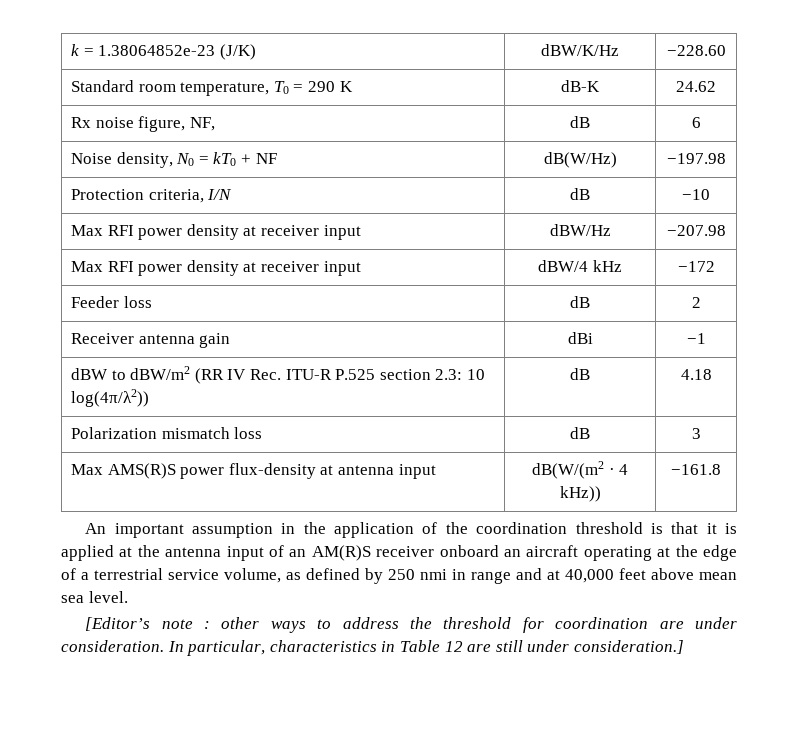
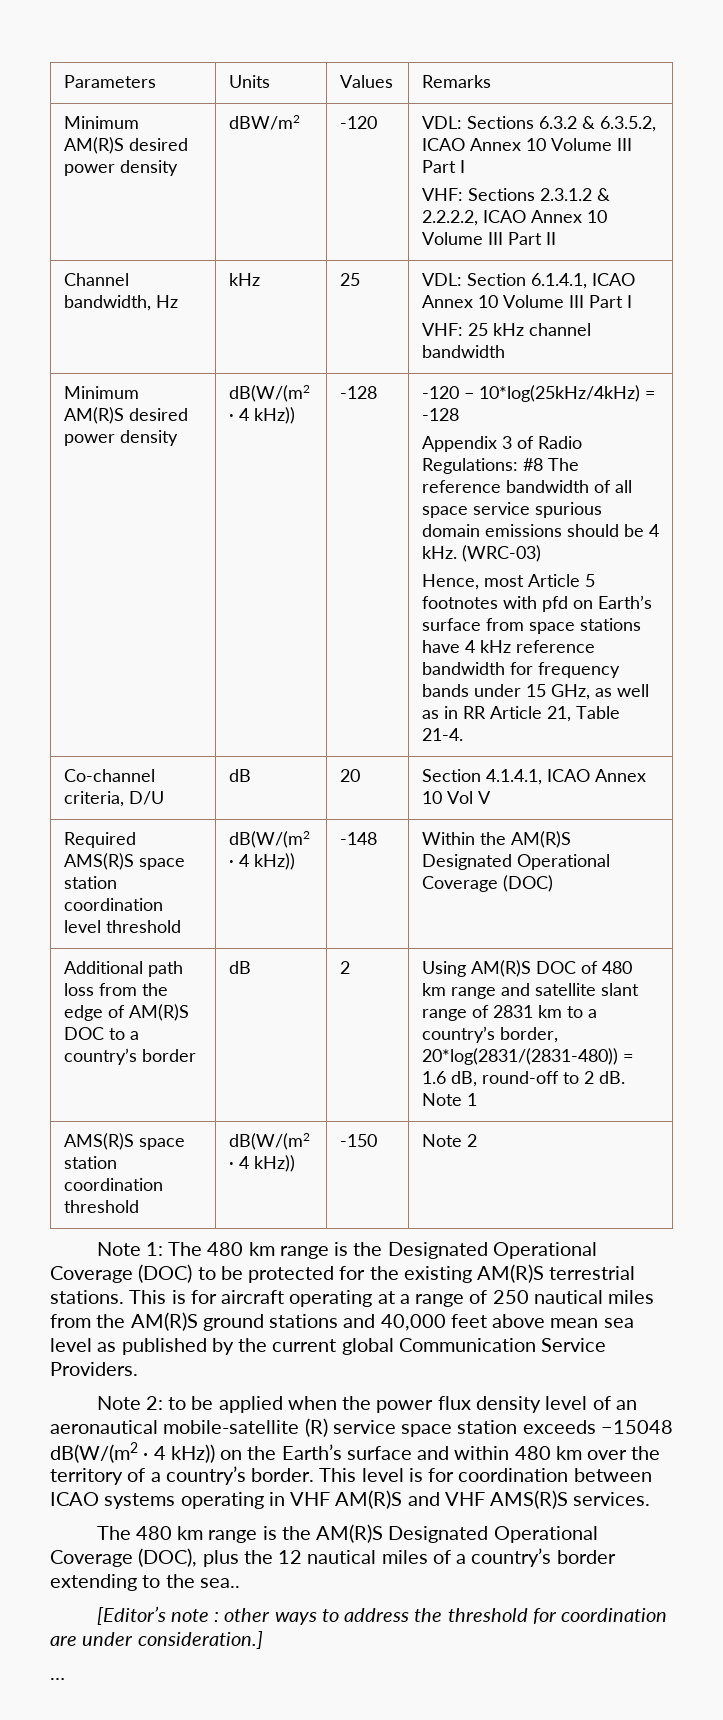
[71,44,256,60] [541,44,619,56] [666,45,726,56] [71,80,353,96] [561,80,600,92] [676,81,716,92] [71,116,215,132] [570,116,590,128] [691,117,701,128] [71,152,277,168] [543,152,617,168] [666,153,726,164] [71,189,233,203] [570,188,590,200] [682,189,710,200] [71,224,361,240] [549,224,611,236] [666,225,726,236] [71,260,361,276] [538,260,622,272] [677,261,715,272] [71,296,152,308] [570,296,590,308] [691,297,701,308] [71,333,231,348] [567,332,593,344] [686,333,706,344] [71,366,485,384] [71,389,150,407] [570,368,590,380] [680,369,712,380] [71,427,263,439] [570,427,590,439] [691,428,701,439] [71,463,436,479] [531,461,629,479] [559,486,601,502] [671,464,721,475] [85,522,737,538] [61,545,737,561] [61,568,560,584] k = 1.38064852e-23 (J/K) | dBW/K/Hz | −228.60 // Standard room temperature, T0 = 290 K | dB-K | 24.62 // Rx noise figure, NF, | dB | 6 // Noise density, N0 = kT0 + NF | dB(W/Hz) | −197.98 // Protection criteria, I/N | dB | −10 // Max RFI power density at receiver input | dBW/Hz | −207.98 // Max RFI power density at receiver input | dBW/4 kHz | −172 // Feeder loss | dB | 2 // Receiver antenna gain | dBi | −1 // dBW to dBW/m2 (RR IV Rec. ITU-R P.525 section 2.3: 10 log(4π/λ2)) | dB | 4.18 // Polarization mismatch loss | dB | 3 // Max AMS(R)S power flux-density at antenna input | dB(W/(m2 · 4 kHz)) | −161.8 // An important assumption in the application of the coordination threshold is that it is applied at the antenna input of an AM(R)S receiver onboard an aircraft operating at the edge of a terrestrial service volume, as defined by 250 nmi in range and at -> [63,75,156,88] [228,75,270,88] [339,75,393,88] [421,75,491,88] [63,116,139,129] [63,137,188,154] [63,160,178,176] [228,115,300,130] [339,116,377,129] [421,116,656,132] [421,138,632,151] [421,160,465,173] [421,188,610,201] [421,210,607,226] [421,232,556,245] [63,273,129,286] [63,295,178,311] [228,273,260,286] [339,273,360,286] [421,273,635,289] [421,295,632,308] [421,323,591,336] [421,345,505,358] [63,386,139,399] [63,407,188,424] [63,430,178,446] [228,385,310,402] [228,407,295,424] [339,386,377,399] [421,385,655,402] [421,408,459,421] [421,436,582,452] [421,458,579,474] [421,480,632,493] [421,502,602,518] [421,524,659,537] [421,545,541,562] [421,574,595,590] [421,595,652,612] [421,618,641,634] [421,640,595,653] [421,662,620,678] [421,684,649,700] [421,706,620,722] [421,728,463,741] [63,769,155,782] [63,791,164,807] [228,769,251,782] [339,769,360,782] [421,769,646,785] [421,791,491,804] [63,832,136,848] [63,853,185,870] [63,876,117,889] [63,898,163,911] [63,920,181,933] [228,831,310,848] [228,853,295,870] [339,832,377,845] [421,831,571,848] [421,854,610,870] [421,875,553,892] [63,961,183,977] [63,983,168,996] [63,1004,189,1021] [63,1027,139,1040] [63,1048,196,1065] [228,961,251,974] [339,961,350,974] [421,960,632,977] [421,983,639,999] [421,1005,597,1021] [421,1026,558,1043] [421,1048,633,1065] [421,1071,625,1087] [421,1093,477,1106] [63,1133,185,1150] [63,1156,117,1169] [63,1178,163,1191] [63,1200,139,1213] [228,1133,310,1150] [228,1155,295,1172] [339,1134,377,1147] [421,1134,477,1147] [96,1242,598,1259] [50,1264,636,1283] [50,1290,655,1307] [50,1312,376,1331] Parameters | Units | Values | Remarks // Minimum AM(R)S desired power density | dBW/m2 | -120 | VDL: Sections 6.3.2 & 6.3.5.2, ICAO Annex 10 Volume III Part I // VHF: Sections 2.3.1.2 & 2.2.2.2, ICAO Annex 10 Volume III Part II // Channel bandwidth, Hz | kHz | 25 | VDL: Section 6.1.4.1, ICAO Annex 10 Volume III Part I // VHF: 25 kHz channel bandwidth // Minimum AM(R)S desired power density | dB(W/(m2 · 4 kHz)) | -128 | -120 – 10*log(25kHz/4kHz) = -128 // Appendix 3 of Radio Regulations: #8 The reference bandwidth of all space service spurious domain emissions should be 4 kHz. (WRC-03) // Hence, most Article 5 footnotes with pfd on Earth’s surface from space stations have 4 kHz reference bandwidth for frequency bands under 15 GHz, as well as in RR Article 21, Table 21-4. // Co-channel criteria, D/U | dB | 20 | Section 4.1.4.1, ICAO Annex 10 Vol V // Required AMS(R)S space station coordination level threshold | dB(W/(m2 · 4 kHz)) | -148 | Within the AM(R)S Designated Operational Coverage (DOC) // Additional path loss from the edge of AM(R)S DOC to a country’s border | dB | 2 | Using AM(R)S DOC of 480 km range and satellite slant range of 2831 km to a country’s border, 20*log(2831/(2831-480)) = 1.6 dB, round-off to 2 dB. Note 1 // AMS(R)S space station coordination threshold | dB(W/(m2 · 4 kHz)) | -150 | Note 2 // Note 1: The 480 km range is the Designated Operational Coverage (DOC) to be protected for the existing AM(R)S terrestrial stations. This is for aircraft operating at a range of 250 nautical miles from the AM(R)S ground stations and
[88,591,128,603] level. -> [50,1338,607,1355] [50,1362,138,1376] [96,1396,637,1413] [50,1418,673,1437] [50,1442,661,1463] [50,1466,652,1485] [50,1490,651,1509] [96,1524,598,1543] [50,1548,616,1567] [50,1574,240,1591] level as published by the current global Communication Service Providers. // Note 2: to be applied when the power flux density level of an aeronautical mobile-satellite (R) service space station exceeds −15048 dB(W/(m2 · 4 kHz)) on the Earth’s surface and within 480 km over the territory of a country’s border. This level is for coordination between ICAO systems operating in VHF AM(R)S and VHF AMS(R)S services. // The 480 km range is the AM(R)S Designated Operational Coverage (DOC), plus the 12 nautical miles of a country’s border extending to the sea..
[61,640,570,656] consideration. In particular, characteristics in Table 12 are still under -> (134, 1639) none
(684, 647) none -> [50,1678,65,1680] // …

